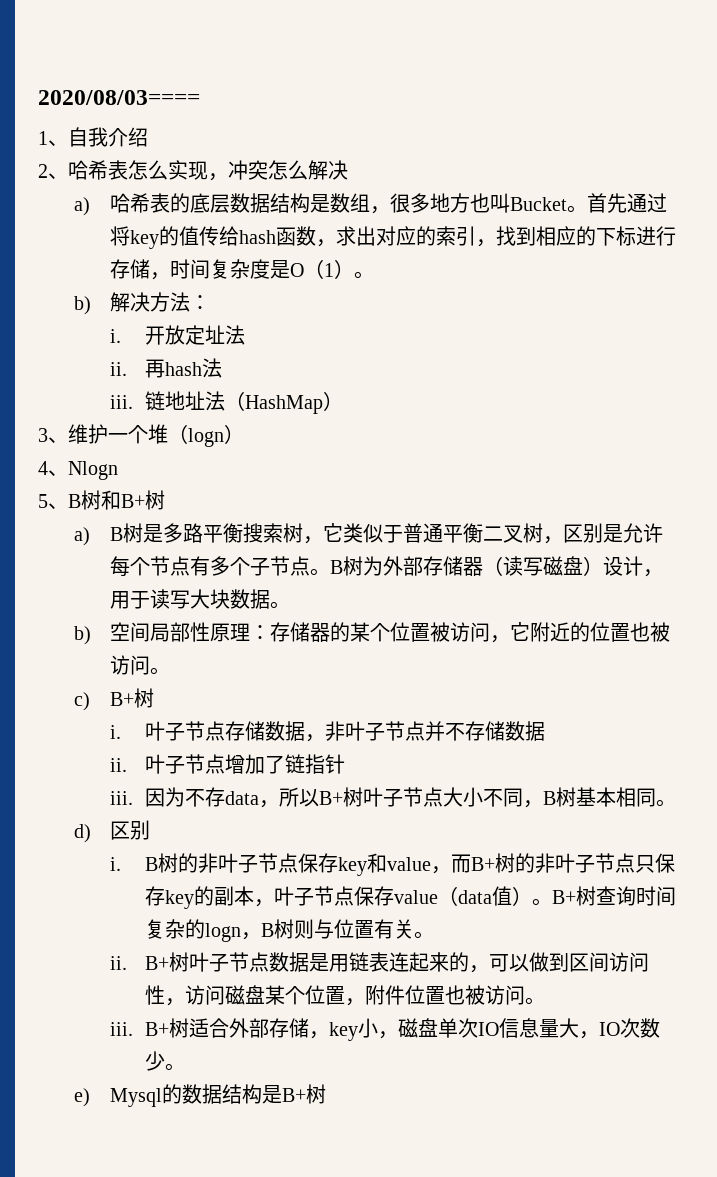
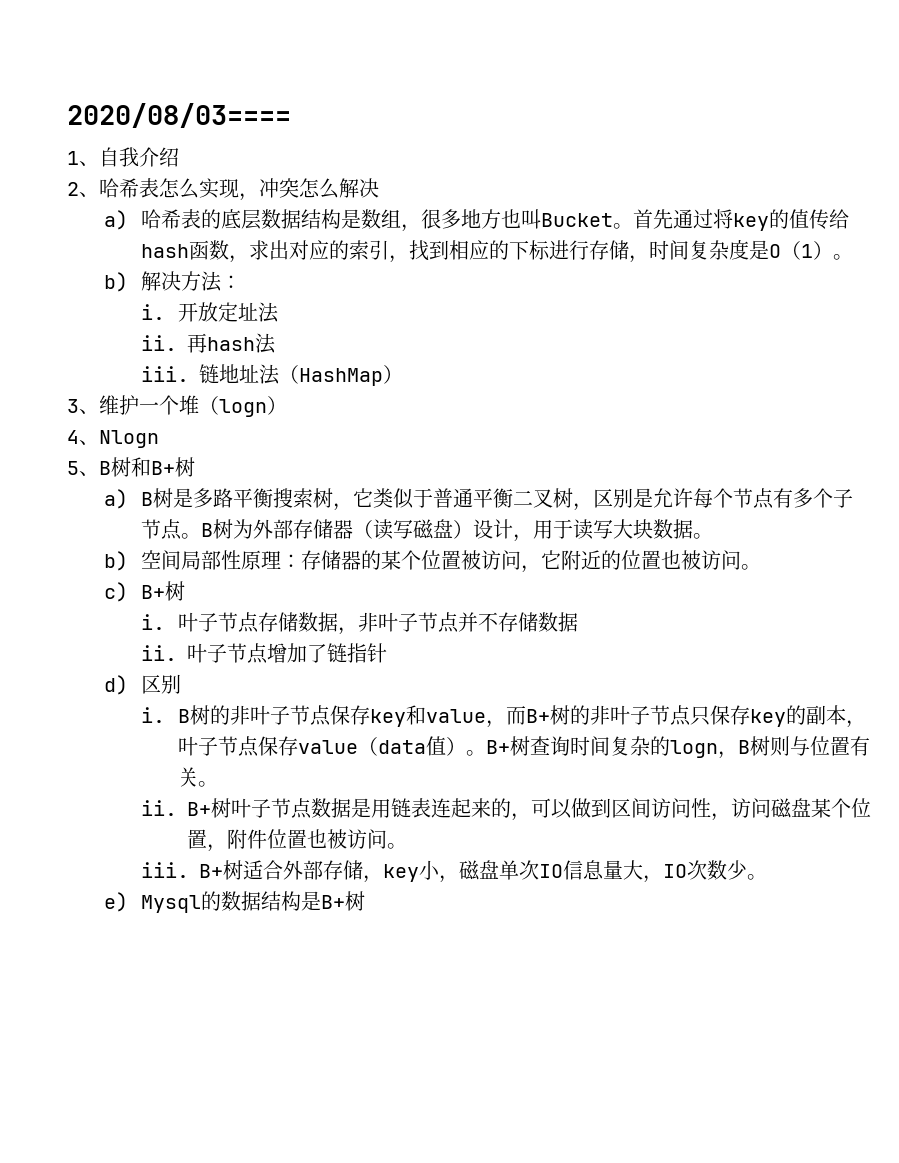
[109,787,677,808] // iii.因为不存data，所以B+树叶子节点大小不同，B树基本相同。 -> (387, 653) none

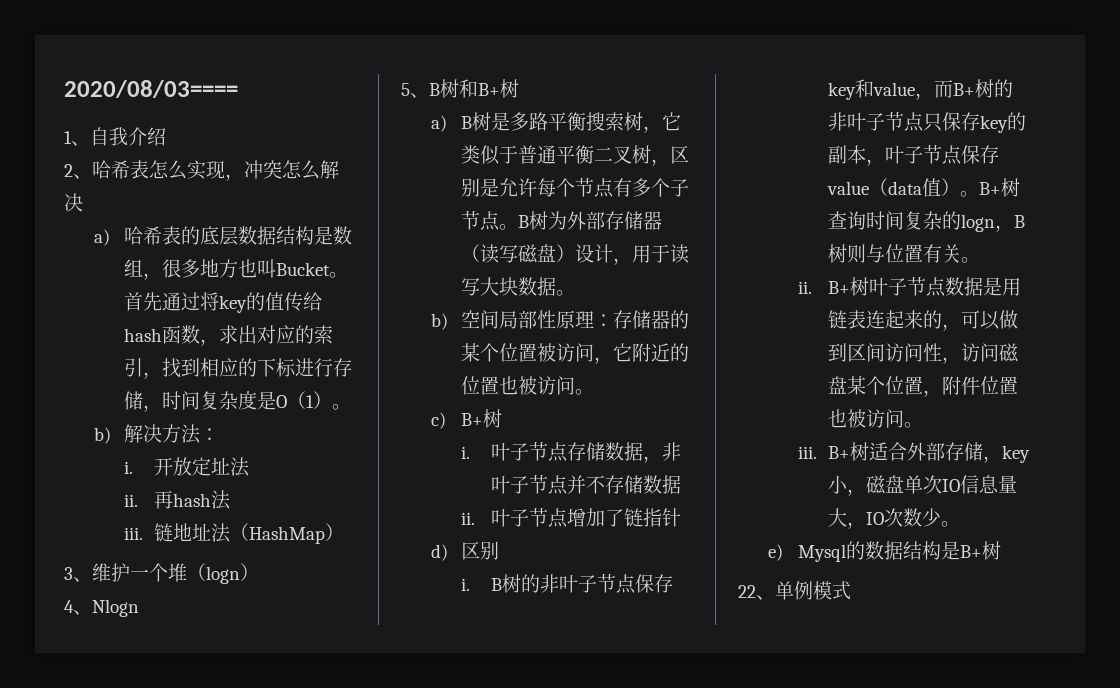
(365, 901) none -> [738,581,851,600] // 22、单例模式

